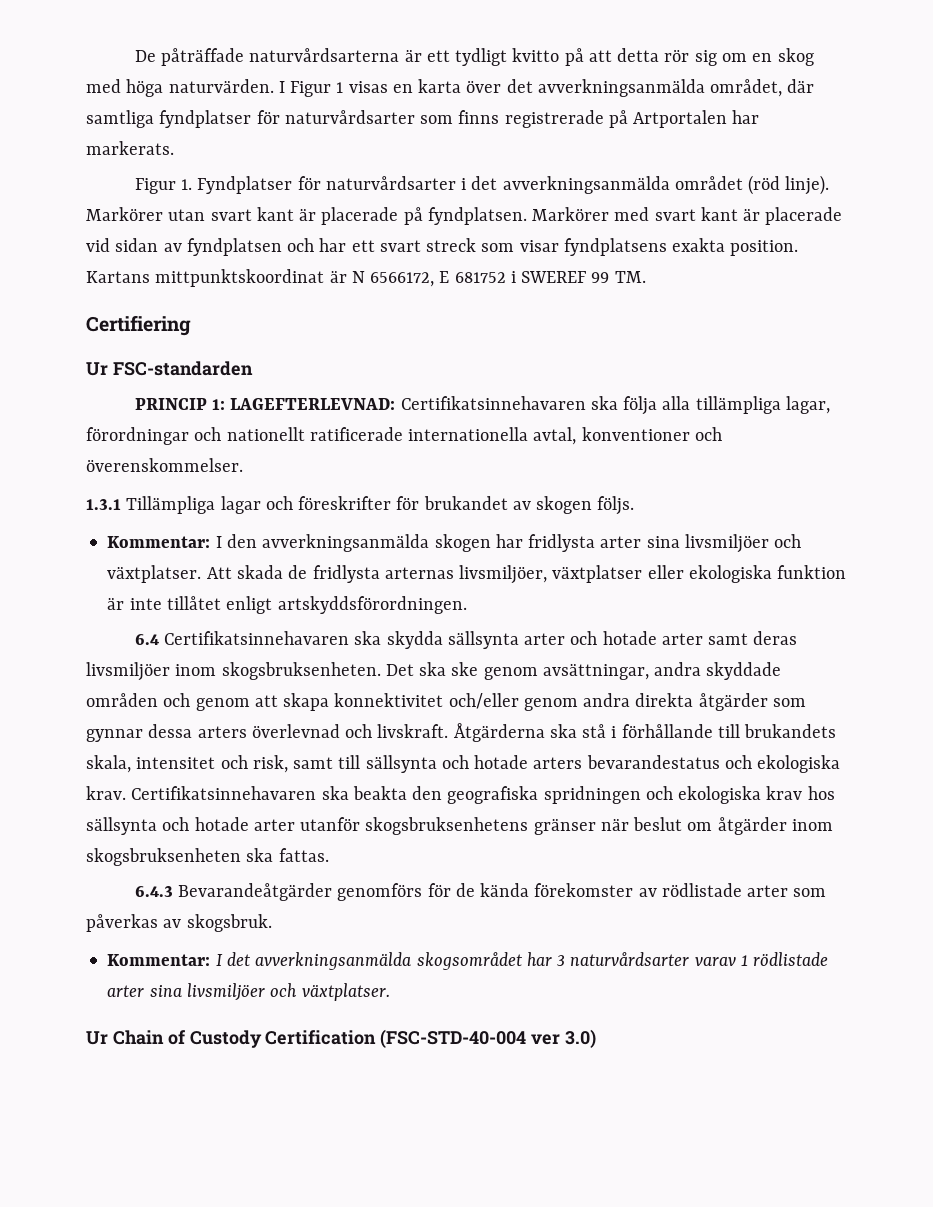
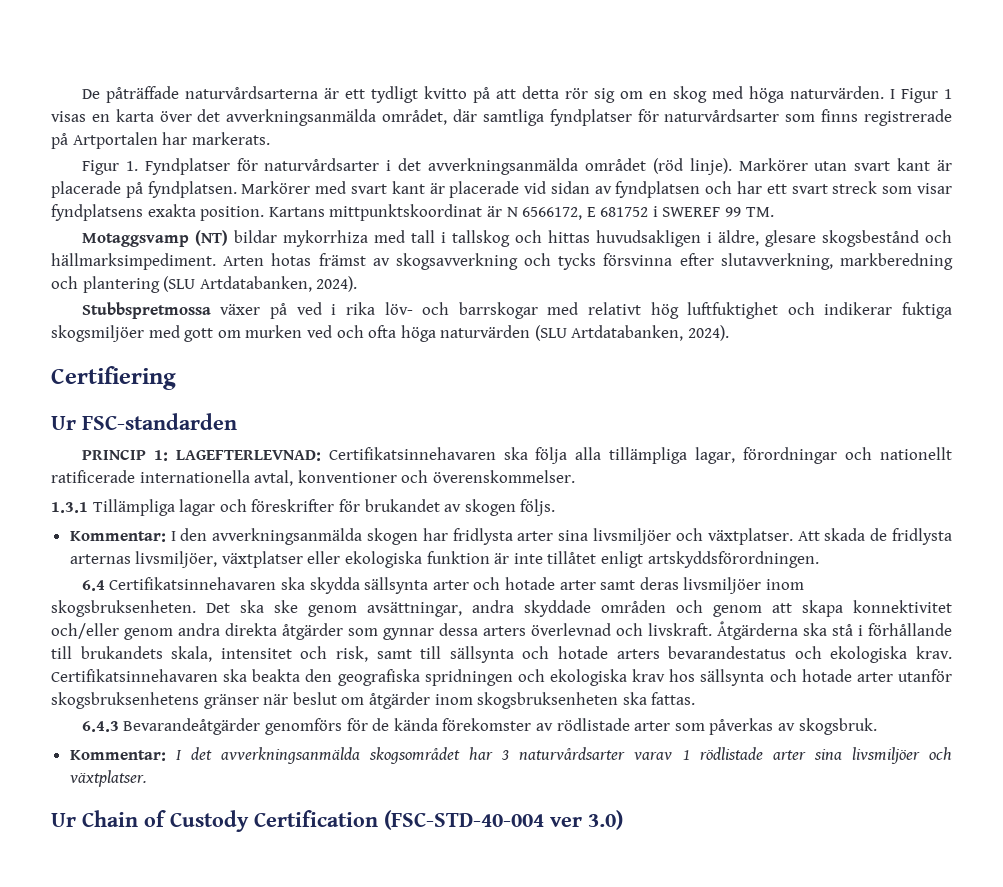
(646, 277) none -> [81,230,952,247] [51,253,953,270] [51,276,358,293] [81,302,952,319] [51,325,730,342] // Motaggsvamp (NT) bildar mykorrhiza med tall i tallskog och hittas huvudsakligen i äldre, glesare skogsbestånd och hällmarksimpediment. Arten hotas främst av skogsavverkning och tycks försvinna efter slutavverkning, markberedning och plantering (SLU Artdatabanken, 2024). // Stubbspretmossa växer på ved i rika löv- och barrskogar med relativt hög luftfuktighet och indikerar fuktiga skogsmiljöer med gott om murken ved och ofta höga naturvärden (SLU Artdatabanken, 2024).

